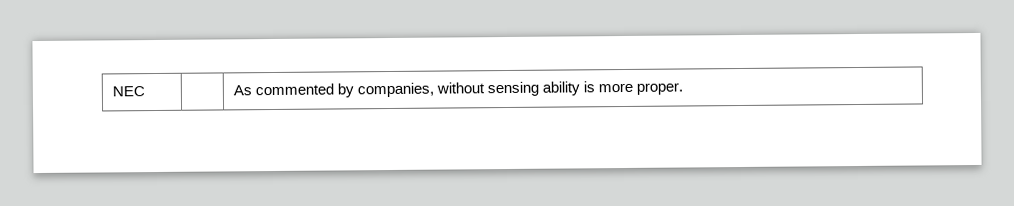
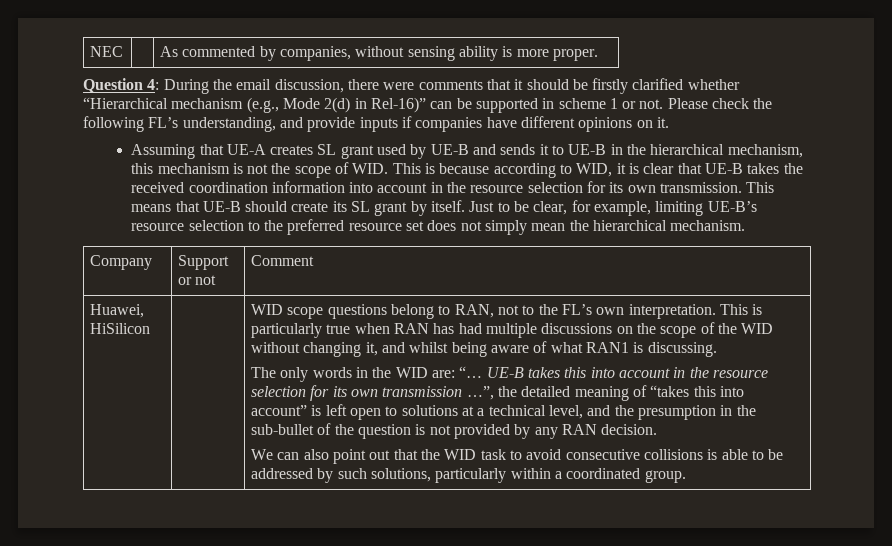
(684, 88) none -> [83,78,740,94] [83,97,773,113] [83,116,669,132] [131,144,803,159] [131,162,803,178] [131,181,775,193] [131,200,757,216] [131,219,746,235] [90,255,153,270] [178,255,230,270] [178,275,217,285] [251,255,315,266] [90,304,145,318] [90,323,151,334] [251,304,763,319] [251,322,774,338] [251,341,717,357] [251,366,768,382] [251,385,744,401] [251,404,756,420] [251,423,658,439] [251,449,784,464] [251,468,686,483] // Question 4: During the email discussion, there were comments that it should be firstly clarified whether “Hierarchical mechanism (e.g., Mode 2(d) in Rel-16)” can be supported in scheme 1 or not. Please check the following FL’s understanding, and provide inputs if companies have different opinions on it. // Assuming that UE-A creates SL grant used by UE-B and sends it to UE-B in the hierarchical mechanism, this mechanism is not the scope of WID. This is because according to WID, it is clear that UE-B takes the received coordination information into account in the resource selection for its own transmission. This means that UE-B should create its SL grant by itself. Just to be clear, for example, limiting UE-B’s resource selection to the preferred resource set does not simply mean the hierarchical mechanism. // Company | Support or not | Comment // Huawei, HiSilicon | | WID scope questions belong to RAN, not to the FL’s own interpretation. This is particularly true when RAN has had multiple discussions on the scope of the WID without changing it, and whilst being aware of what RAN1 is discussing. // The only words in the WID are: “… UE-B takes this into account in the resource selection for its own transmission …”, the detailed meaning of “takes this into account” is left open to solutions at a technical level, and the presumption in the sub-bullet of the question is not provided by any RAN decision. // We can also point out that the WID task to avoid consecutive collisions is able to be addressed by such solutions, particularly within a coordinated group.

